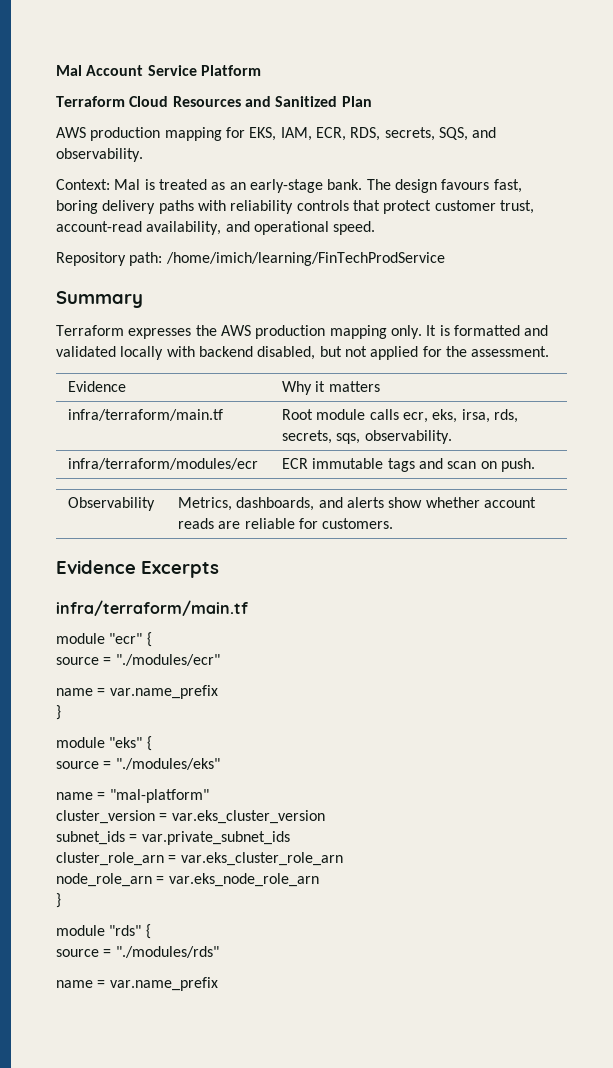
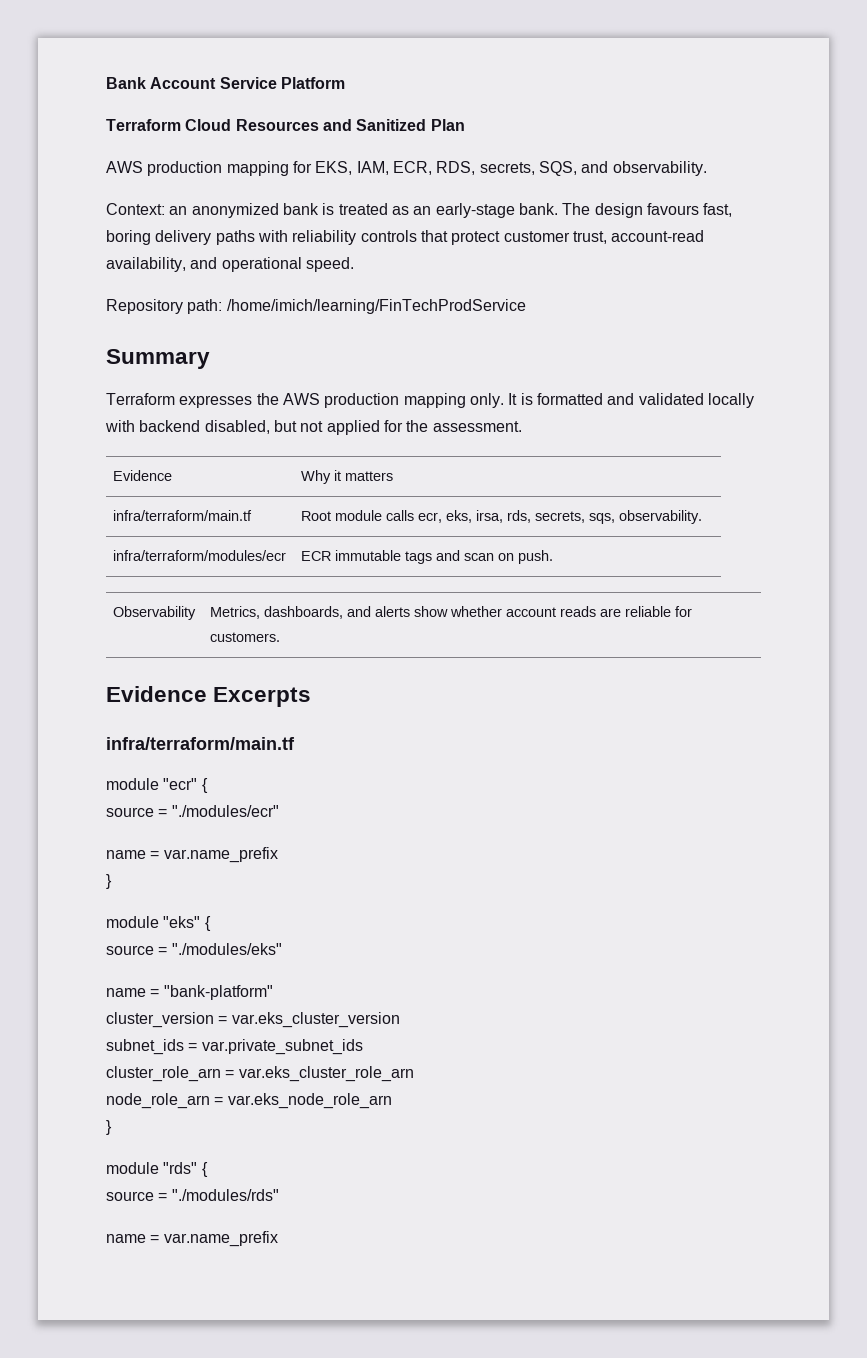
[56,65,82,76] Mal -> [106,77,146,89] Bank
[114,179,141,190] Mal -> [169,203,319,218] an anonymized bank
[109,789,209,803] "mal-platform" -> [163,985,273,1000] "bank-platform"

